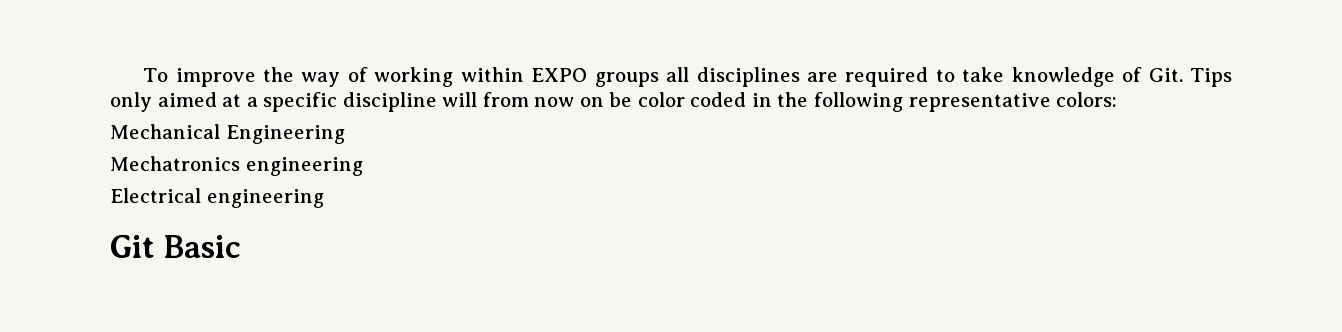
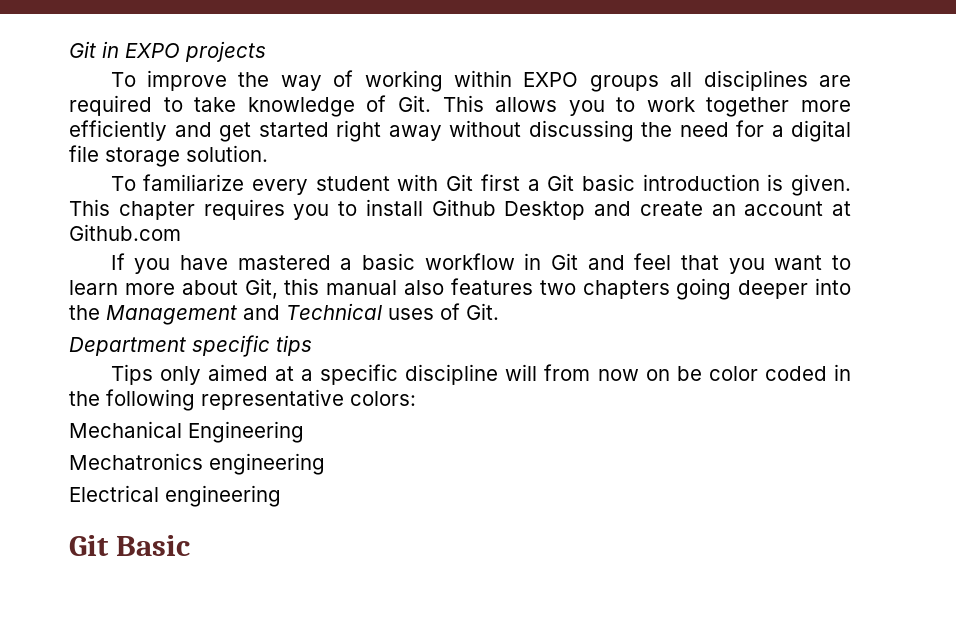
(143, 75) none -> [69,41,266,62] Git in EXPO projects //
(1183, 75) none -> [442,95,851,117] [69,120,851,142] [69,145,268,167] [110,174,852,196] [69,199,851,220] [69,224,181,241] [110,253,851,274] [69,278,852,300] [69,303,499,325] [69,335,312,357] This allows you to work together more efficiently and get started right away without discussing the need for a digital file storage solution. // To familiarize every student with Git first a Git basic introduction is given. This chapter requires you to install Github Desktop and create an account at Github.com // If you have mastered a basic workflow in Git and feel that you want to learn more about Git, this manual also features two chapters going deeper into the Management and Technical uses of Git. // Department specific tips //

